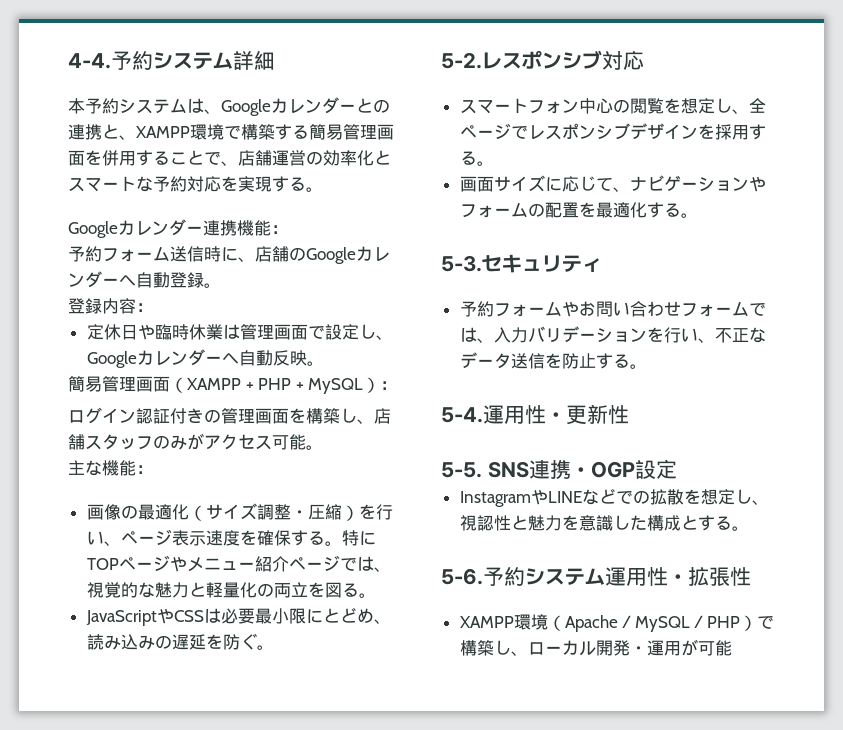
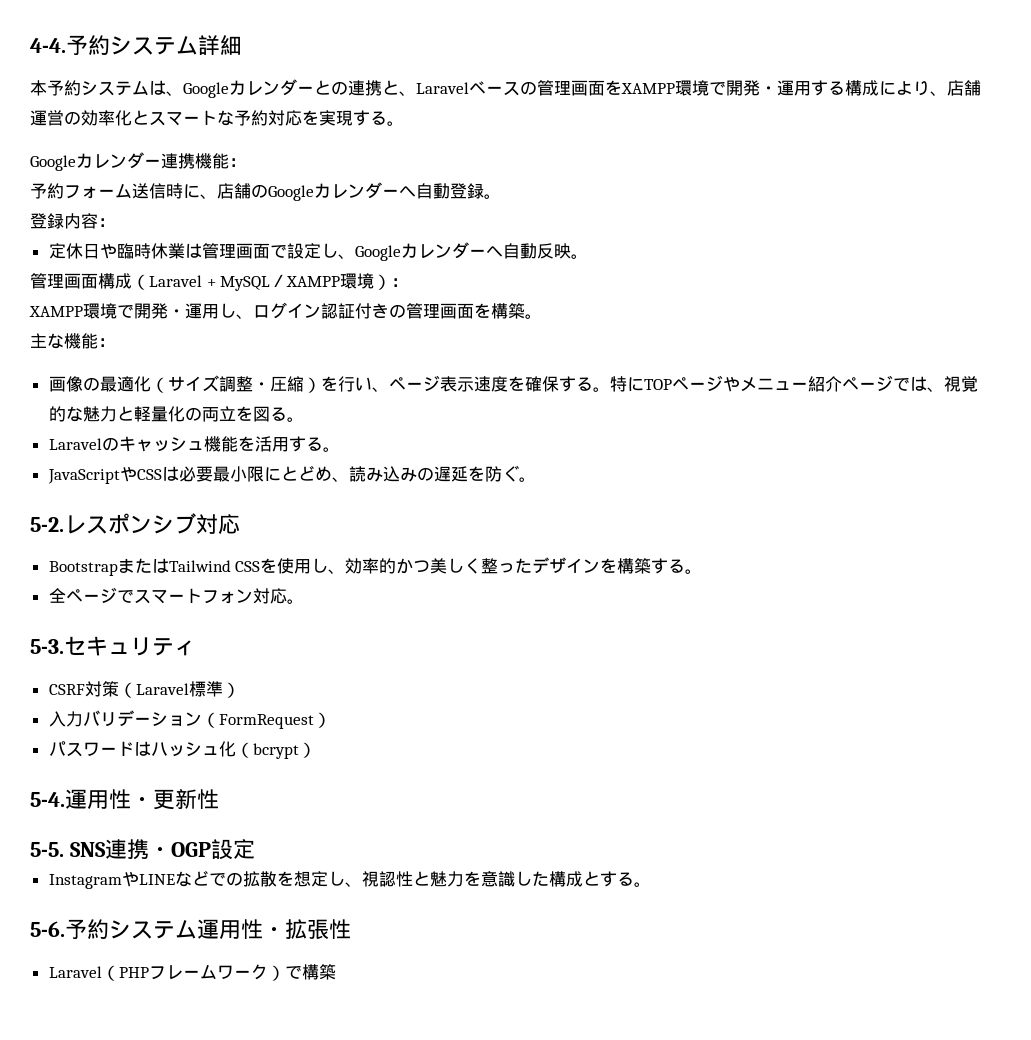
[136,124,394,140] [68,150,221,166] XAMPP環境で構築する簡易管理画面を併用することで -> [416,80,930,96] Laravelベースの管理画面をXAMPP環境で開発・運用する構成により
[68,376,398,394] 簡易管理画面（XAMPP + PHP + MySQL）： // -> [30,273,409,291] [29,303,253,319] 管理画面構成（Laravel + MySQL／XAMPP環境）： // XAMPP環境で開発・運用し、
[340,408,391,424] [68,433,306,450] し、店舗スタッフのみがアクセス可能 -> (525, 311) none
(376, 595) none -> [48,436,340,452] // Laravelのキャッシュ機能を活用する。
[459,98,766,114] [459,123,766,140] [459,151,494,166] [459,175,766,192] [459,202,681,218] スマートフォン中心の閲覧を想定し、全ページでレスポンシブデザインを採用する。 // 画面サイズに応じて、ナビゲーションやフォームの配置を最適化する -> [48,557,703,576] [48,587,287,604] BootstrapまたはTailwind CSSを使用し、効率的かつ美しく整ったデザインを構築する。 // 全ページでスマートフォン対応
[459,301,766,317] [459,327,494,343] 予約フォームやお問い合わせフォームでは、 -> [48,681,240,698] CSRF対策（Laravel標準） //
[646,327,766,343] [459,352,647,369] を行い、不正なデータ送信を防止する。 -> [201,712,331,729] [48,741,316,759] （FormRequest） // パスワードはハッシュ化（bcrypt）
[459,614,774,632] [459,639,732,656] XAMPP環境（Apache／MySQL／PHP）で構築し、ローカル開発・運用が可能 -> [48,964,336,981] Laravel（PHPフレームワーク）で構築

